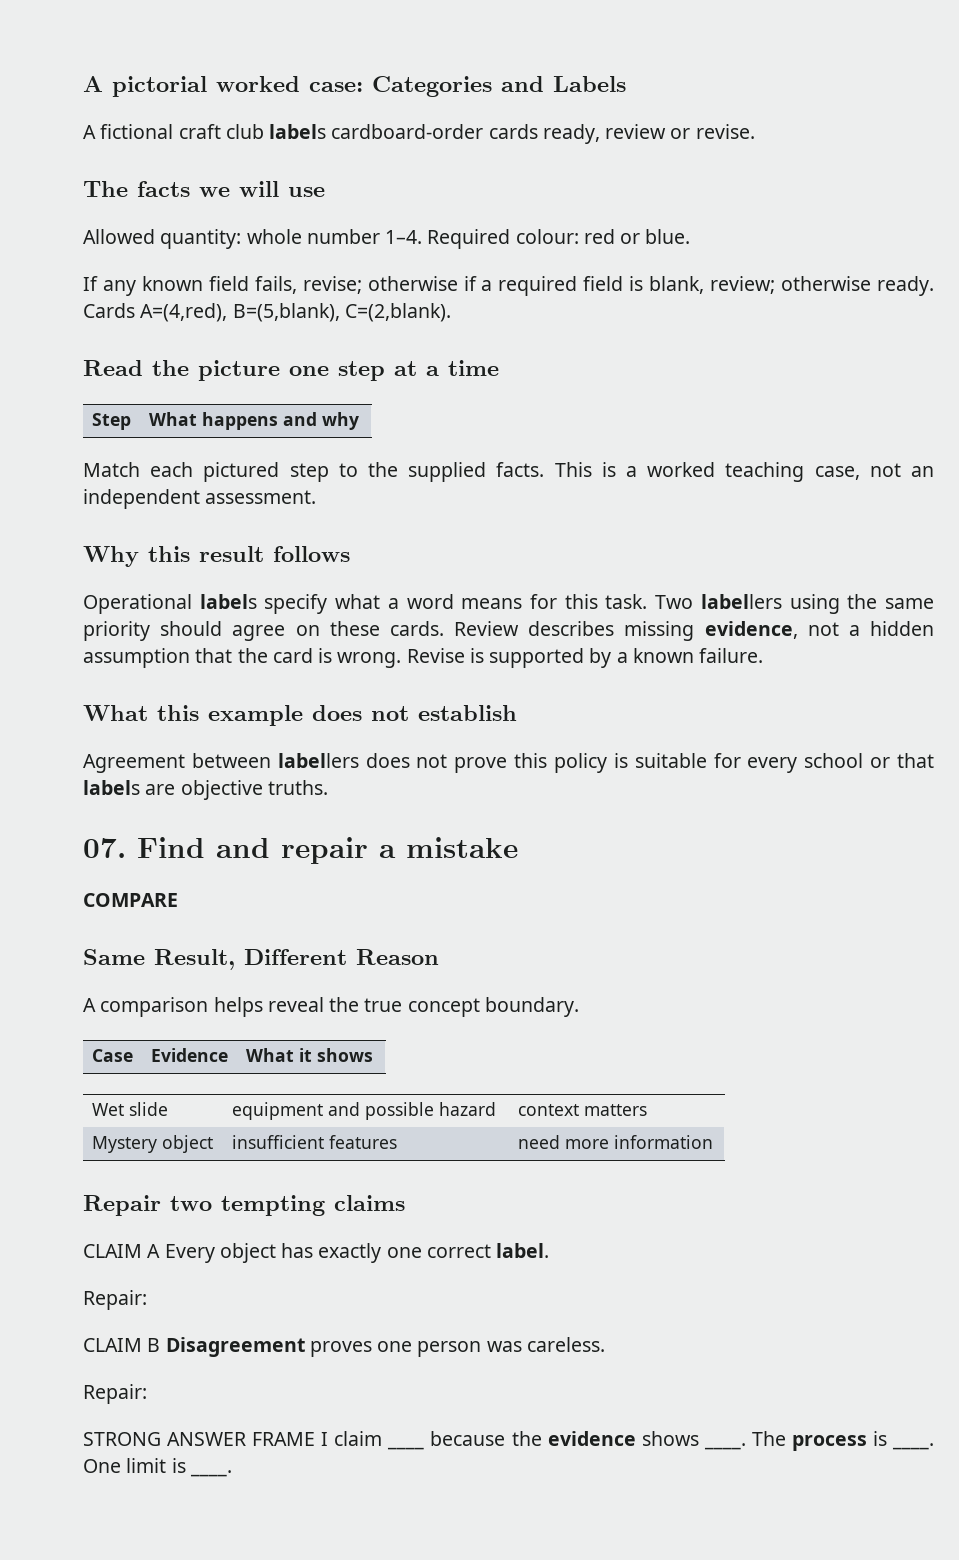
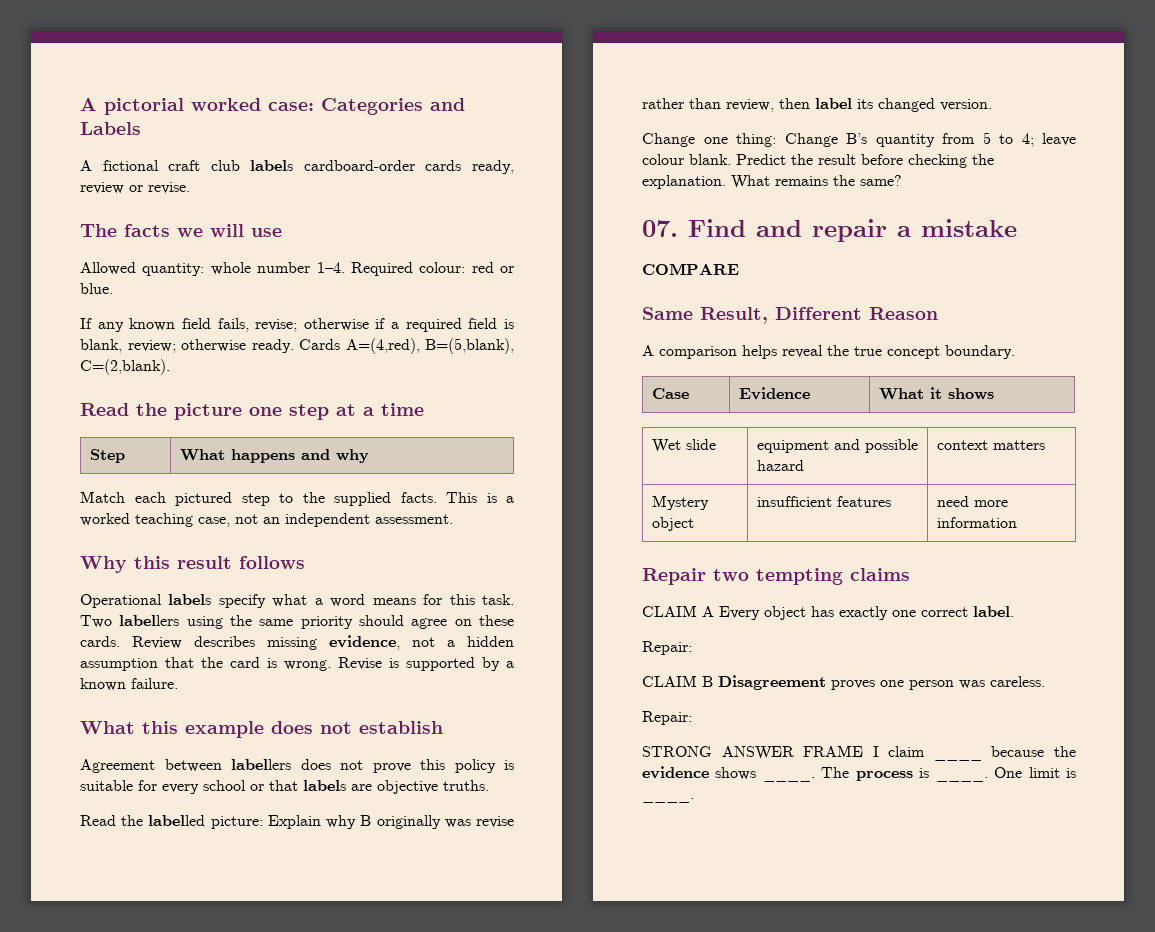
(328, 787) none -> [80,815,514,829] [642,98,992,112] [642,132,1076,147] [642,154,994,168] [642,175,902,189] // Read the labelled picture: Explain why B originally was revise rather than review, then label its changed version. // Change one thing: Change B’s quantity from 5 to 4; leave colour blank. Predict the result before checking the explanation. What remains the same?

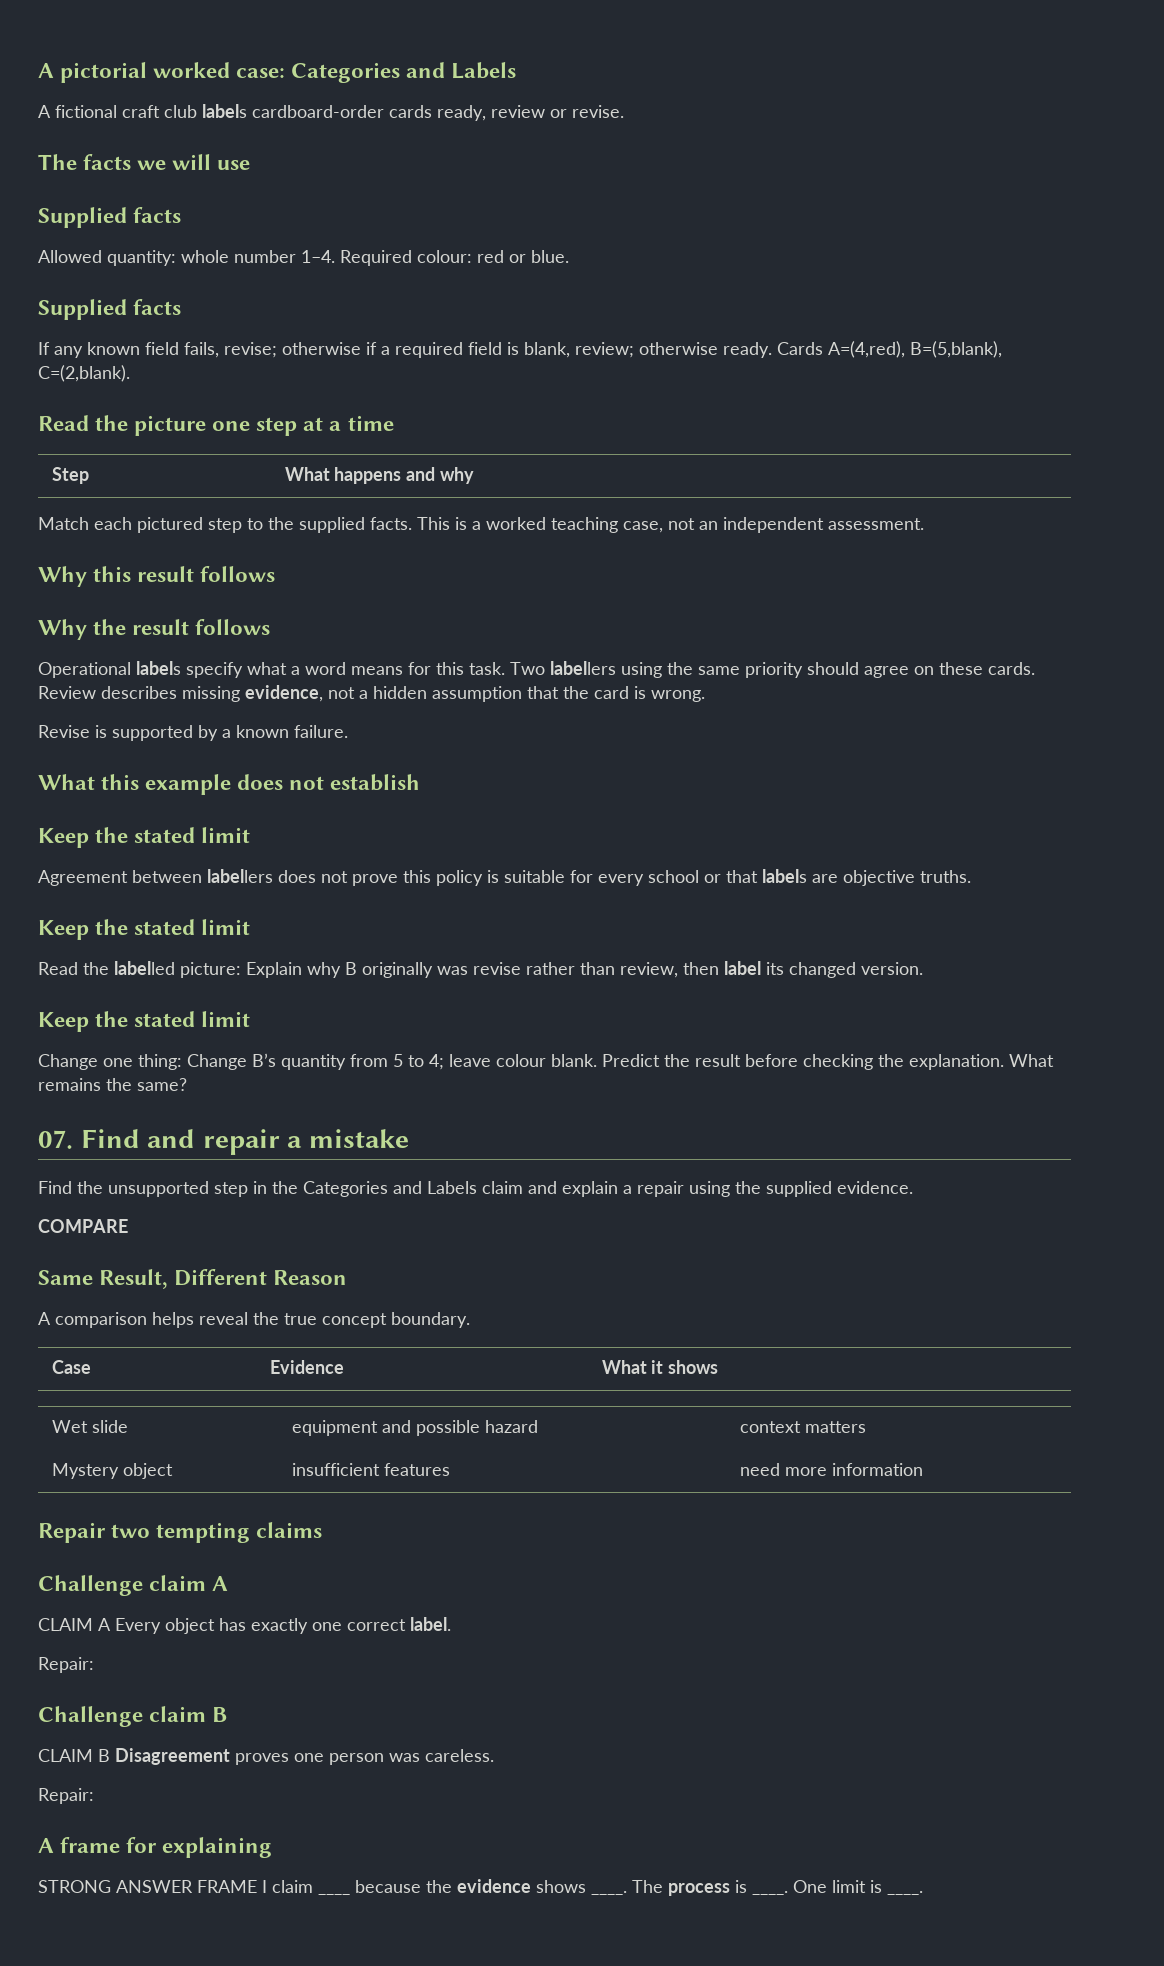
(282, 232) none -> [38,207,182,228] // Supplied facts
(113, 288) none -> [38,299,182,320] // Supplied facts
(305, 562) none -> [38,619,271,640] // Why the result follows
(331, 665) none -> (705, 696) //
(443, 727) none -> [38,827,251,848] // Keep the stated limit
(489, 785) none -> [38,919,251,940] // Keep the stated limit
(992, 105) none -> [38,1011,251,1032] // Keep the stated limit
(1017, 228) none -> [38,1181,913,1197] // Find the unsupported step in the Categories and Labels claim and explain a repair using the supplied evidence.
(910, 574) none -> [38,1575,229,1596] // Challenge claim A
(692, 648) none -> [38,1706,228,1727] // Challenge claim B
(692, 718) none -> [38,1837,273,1858] // A frame for explaining

